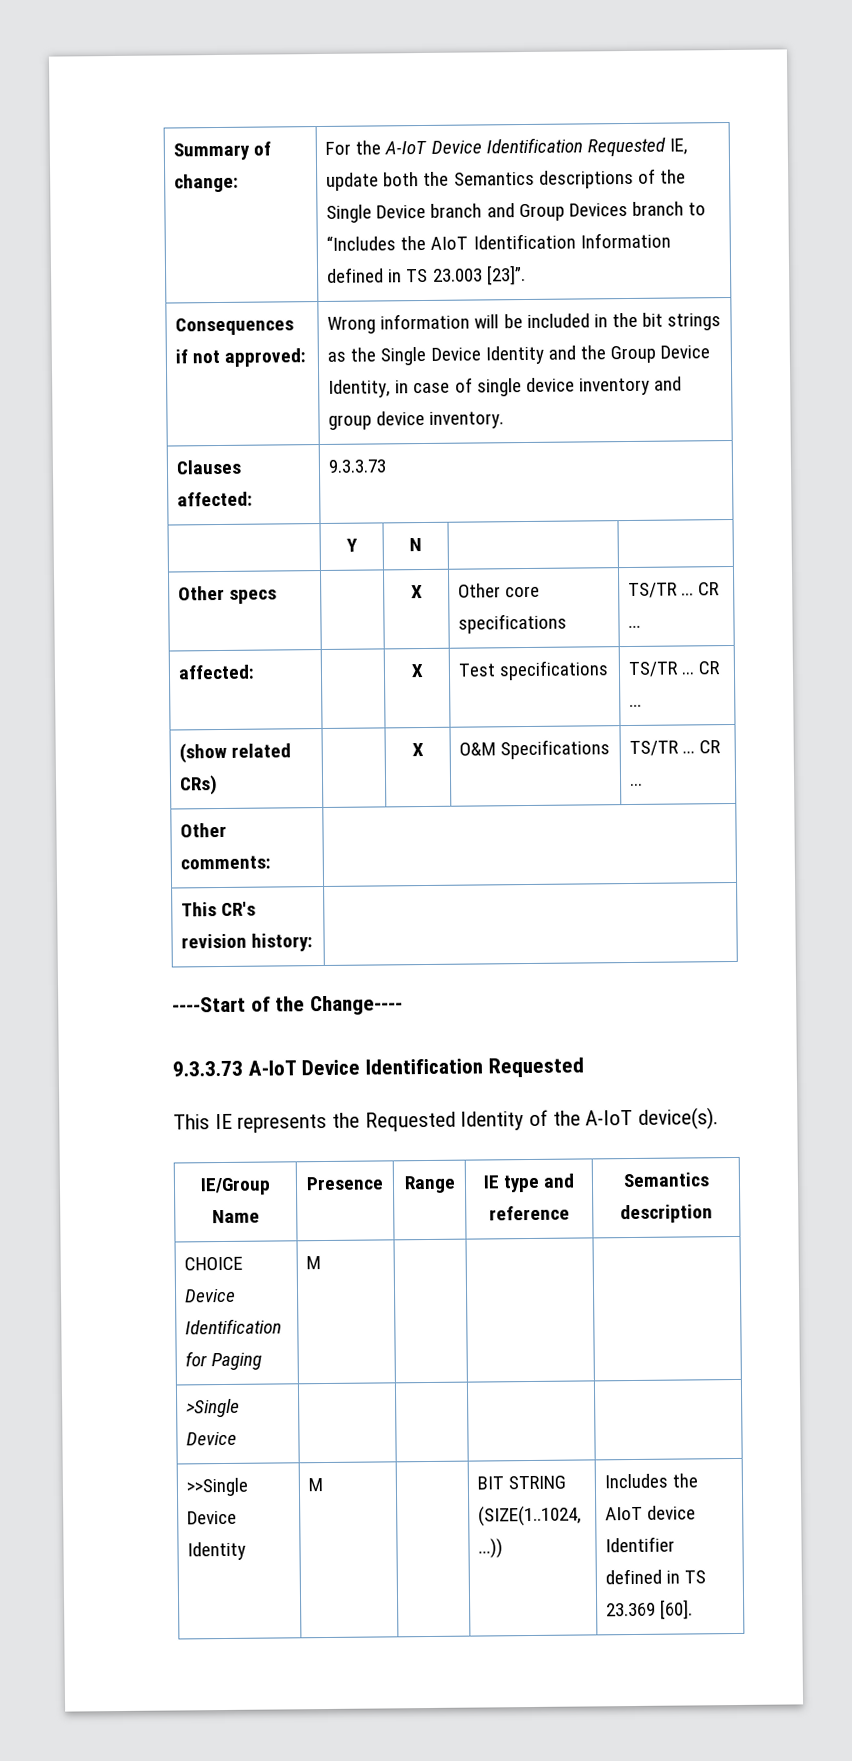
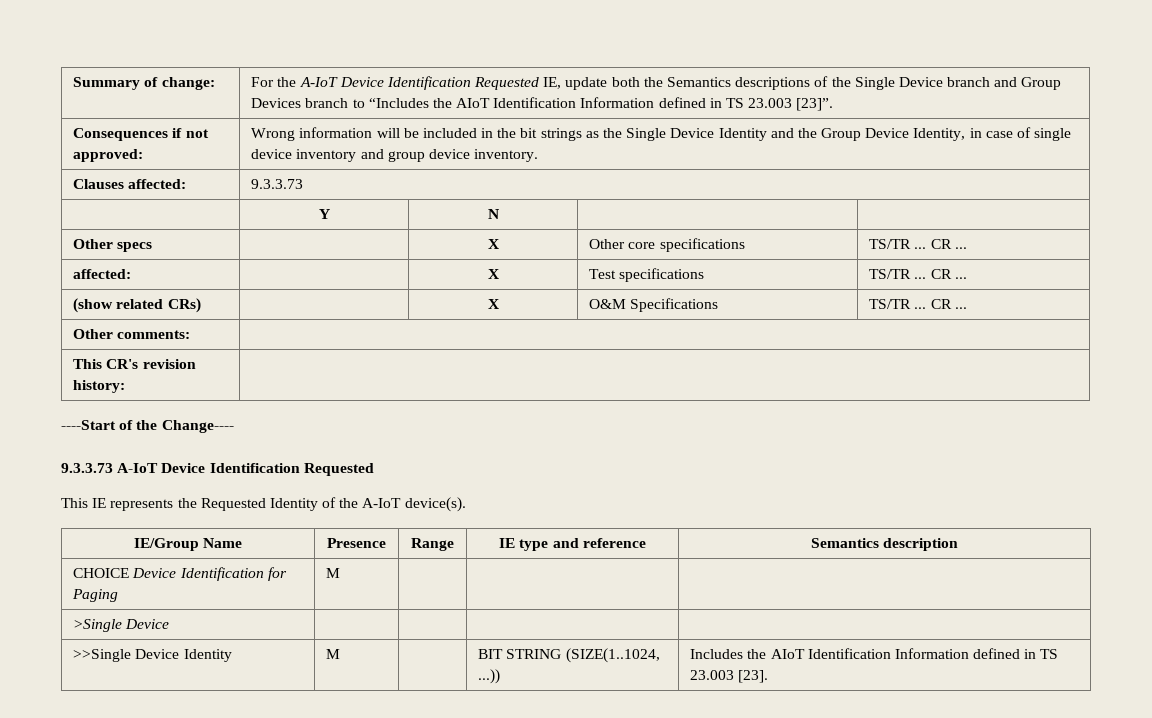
[647,1505,697,1520] [605,1536,676,1553] [605,1568,707,1585] [606,1599,694,1620] device Identifier defined in TS 23.369 [60]. -> [807,648,1059,659] [690,670,769,683] Identification Information defined in TS 23.003 [23].

